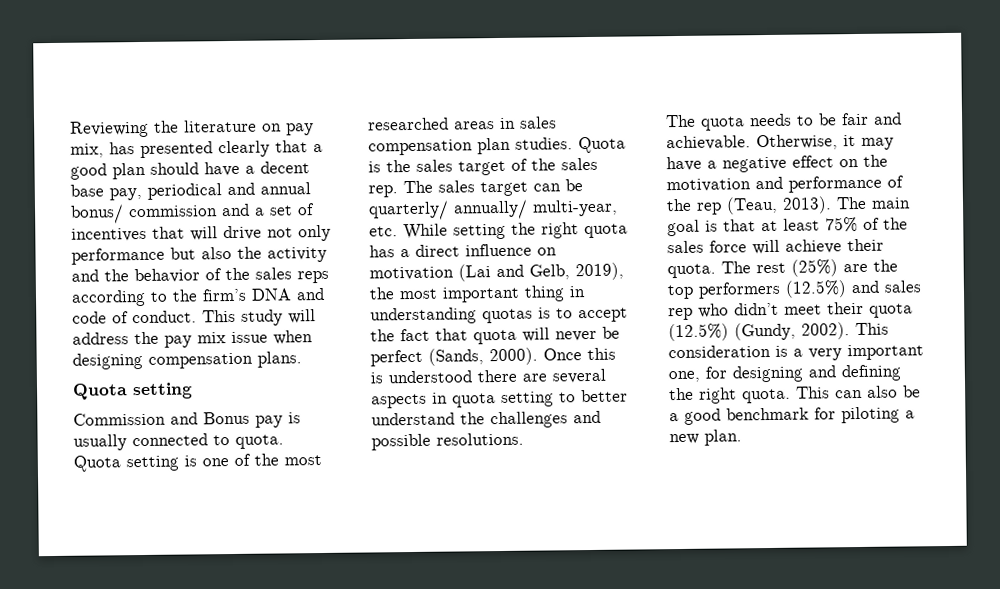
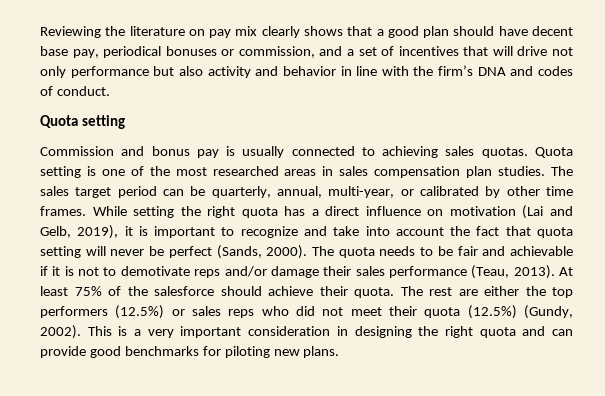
[70,140,270,159] mix, has presented clearly -> [235,26,343,38] mix clearly shows
[245,165,255,174] a -> (528, 31) none
[227,182,311,196] [70,204,218,224] and annual bonus/ commission -> [165,46,315,58] bonuses or commission,
[237,246,262,259] the -> (203, 71) none
[104,267,329,284] [71,289,168,307] the behavior of the sales reps according to -> [282,66,409,76] behavior in line with
[72,311,107,324] code -> [538,66,574,76] codes
[202,309,316,326] [72,330,313,348] [72,351,302,370] This study will address the pay mix issue when designing compensation plans. -> (110, 91) none
[203,411,250,425] Bonus -> [151,146,190,156] bonus
[235,434,284,449] quota. -> [382,146,528,158] achieving sales quotas.
[578,136,626,154] [368,157,598,176] [368,185,398,198] Quota is the sales target of the sales rep. -> (546, 171) none
(528, 189) none -> [117,186,157,198] period
[368,199,618,221] [369,226,398,237] quarterly/ annually/ multi-year, etc. -> [211,186,573,198] [40,206,86,216] quarterly, annual, multi-year, or calibrated by other time frames.
[369,285,586,303] [370,307,628,325] the most important thing in understanding quotas is to accept -> [124,226,444,238] it is important to recognize and take into account
(517, 337) none -> [40,246,81,258] setting
[543,347,616,361] [370,368,606,384] [371,389,628,409] [371,410,601,429] [371,432,524,451] Once this is understood there are several aspects in quota setting to better understand the challenges and possible resolutions. // -> (308, 252) none
[666,134,894,151] [666,154,888,173] [666,175,904,193] [666,196,911,215] [667,219,778,237] achievable. Otherwise, it may have a negative effect on the motivation and performance of the rep (Teau, 2013). The main goal is that at -> [510,246,574,256] [40,265,574,279] achievable if it is not to demotivate reps and/or damage their sales performance (Teau, 2013). At
[667,239,780,255] sales force will -> [154,286,262,296] salesforce should
[791,259,868,277] (25%) are -> [458,286,519,296] are either
[851,280,922,294] [668,302,779,321] and sales rep who didn’t -> [171,306,344,318] or sales reps who did not
[668,344,771,359] consideration -> (112, 331) none
[668,364,901,383] [669,385,921,404] [669,406,915,425] [669,429,742,446] one, for designing and defining the right quota. This can also be a good benchmark for piloting a new plan. -> [248,326,573,338] [40,346,340,358] consideration in designing the right quota and can provide good benchmarks for piloting new plans.

